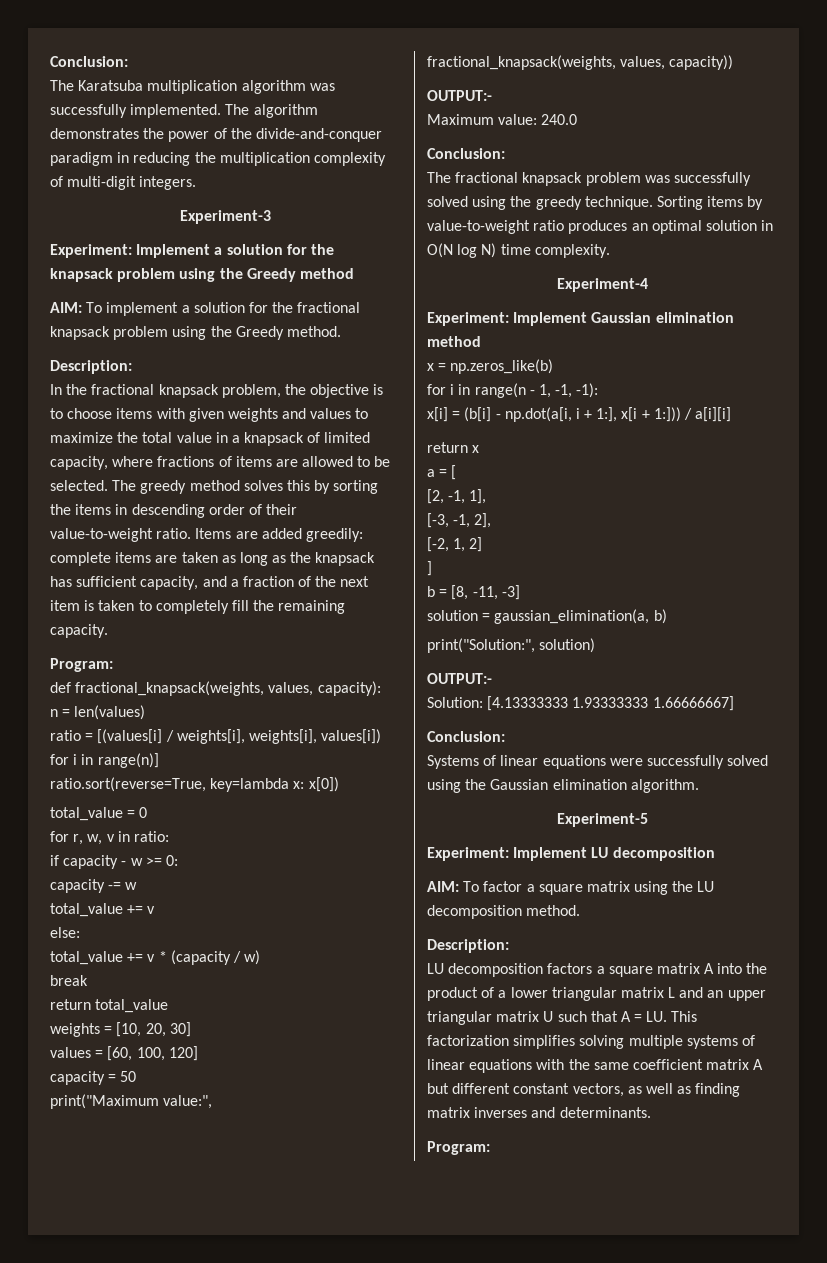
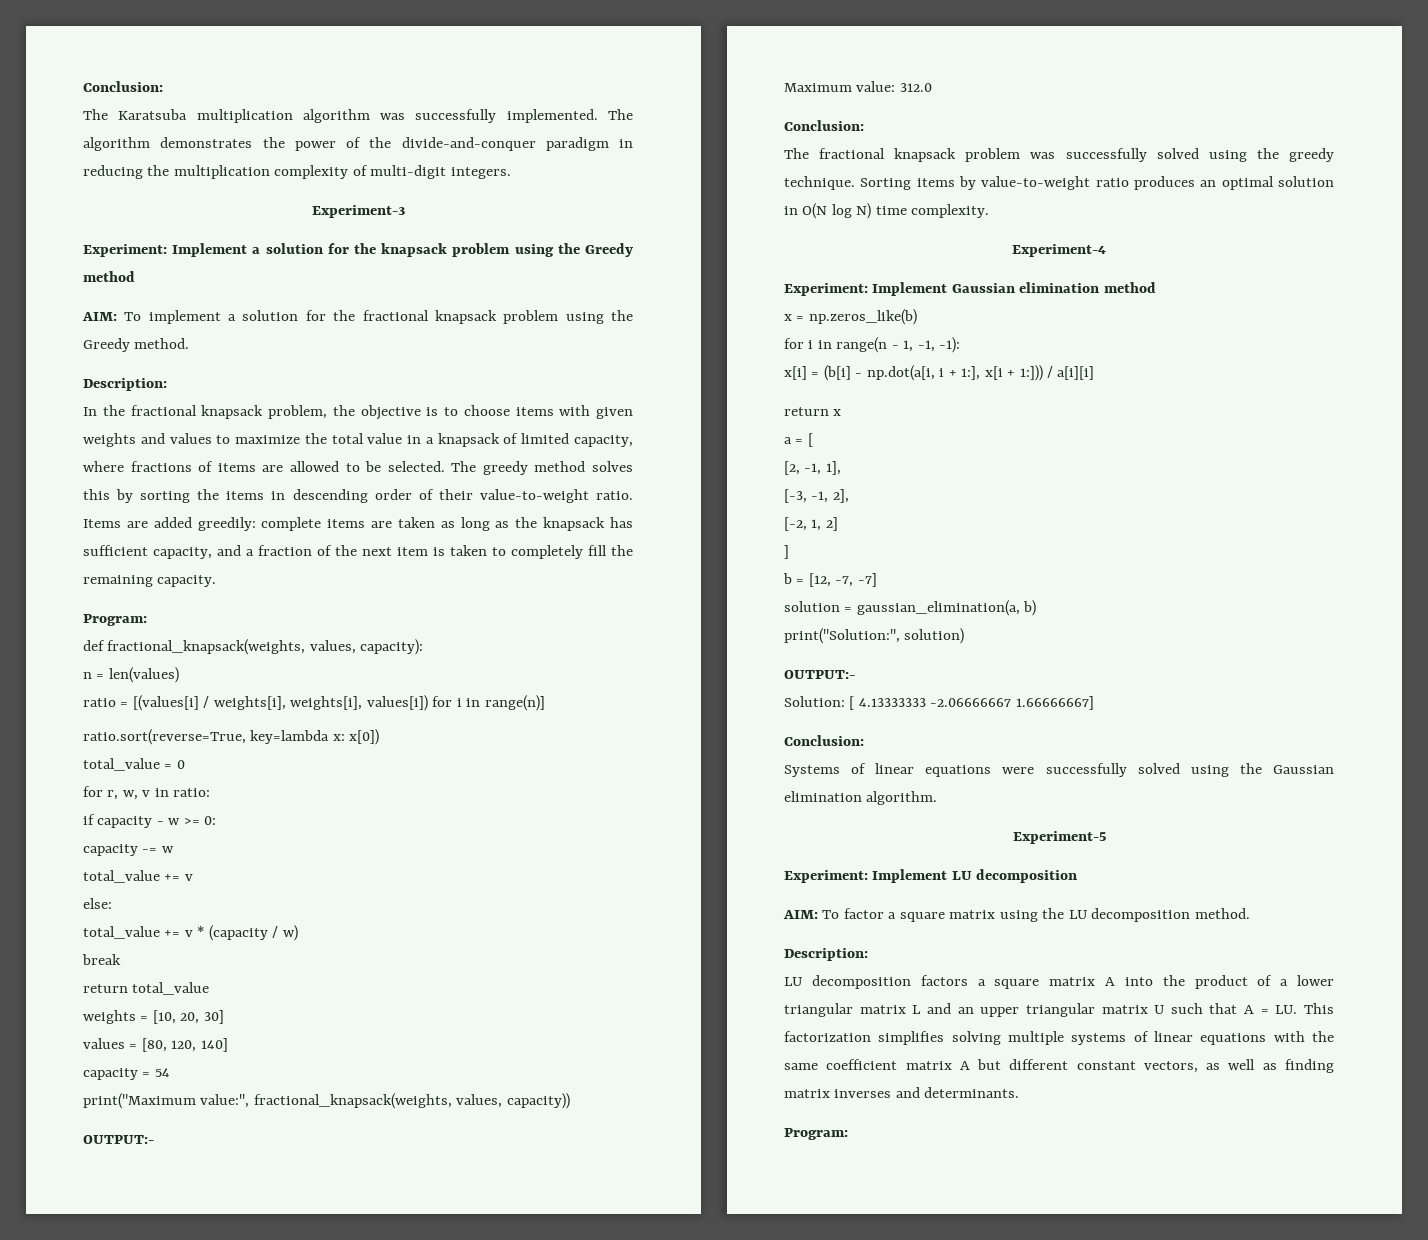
[107,1046,198,1061] [60, 100, 120] -> [141,1038,228,1052] [80, 120, 140]
[120,1071,137,1082] 50 -> [154,1068,170,1077] 54
[541,114,578,125] 240.0 -> [899,83,932,92] 312.0
[451,585,520,600] [8, -11, -3] -> [808,573,877,587] [12, -7, -7]
[487,696,649,711] [4.13333333 1.93333333 -> [849,696,1012,710] [ 4.13333333 -2.06666667

